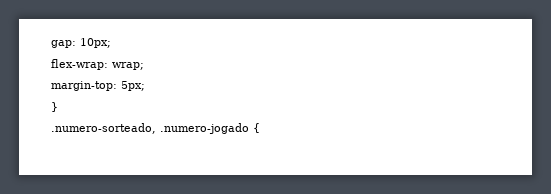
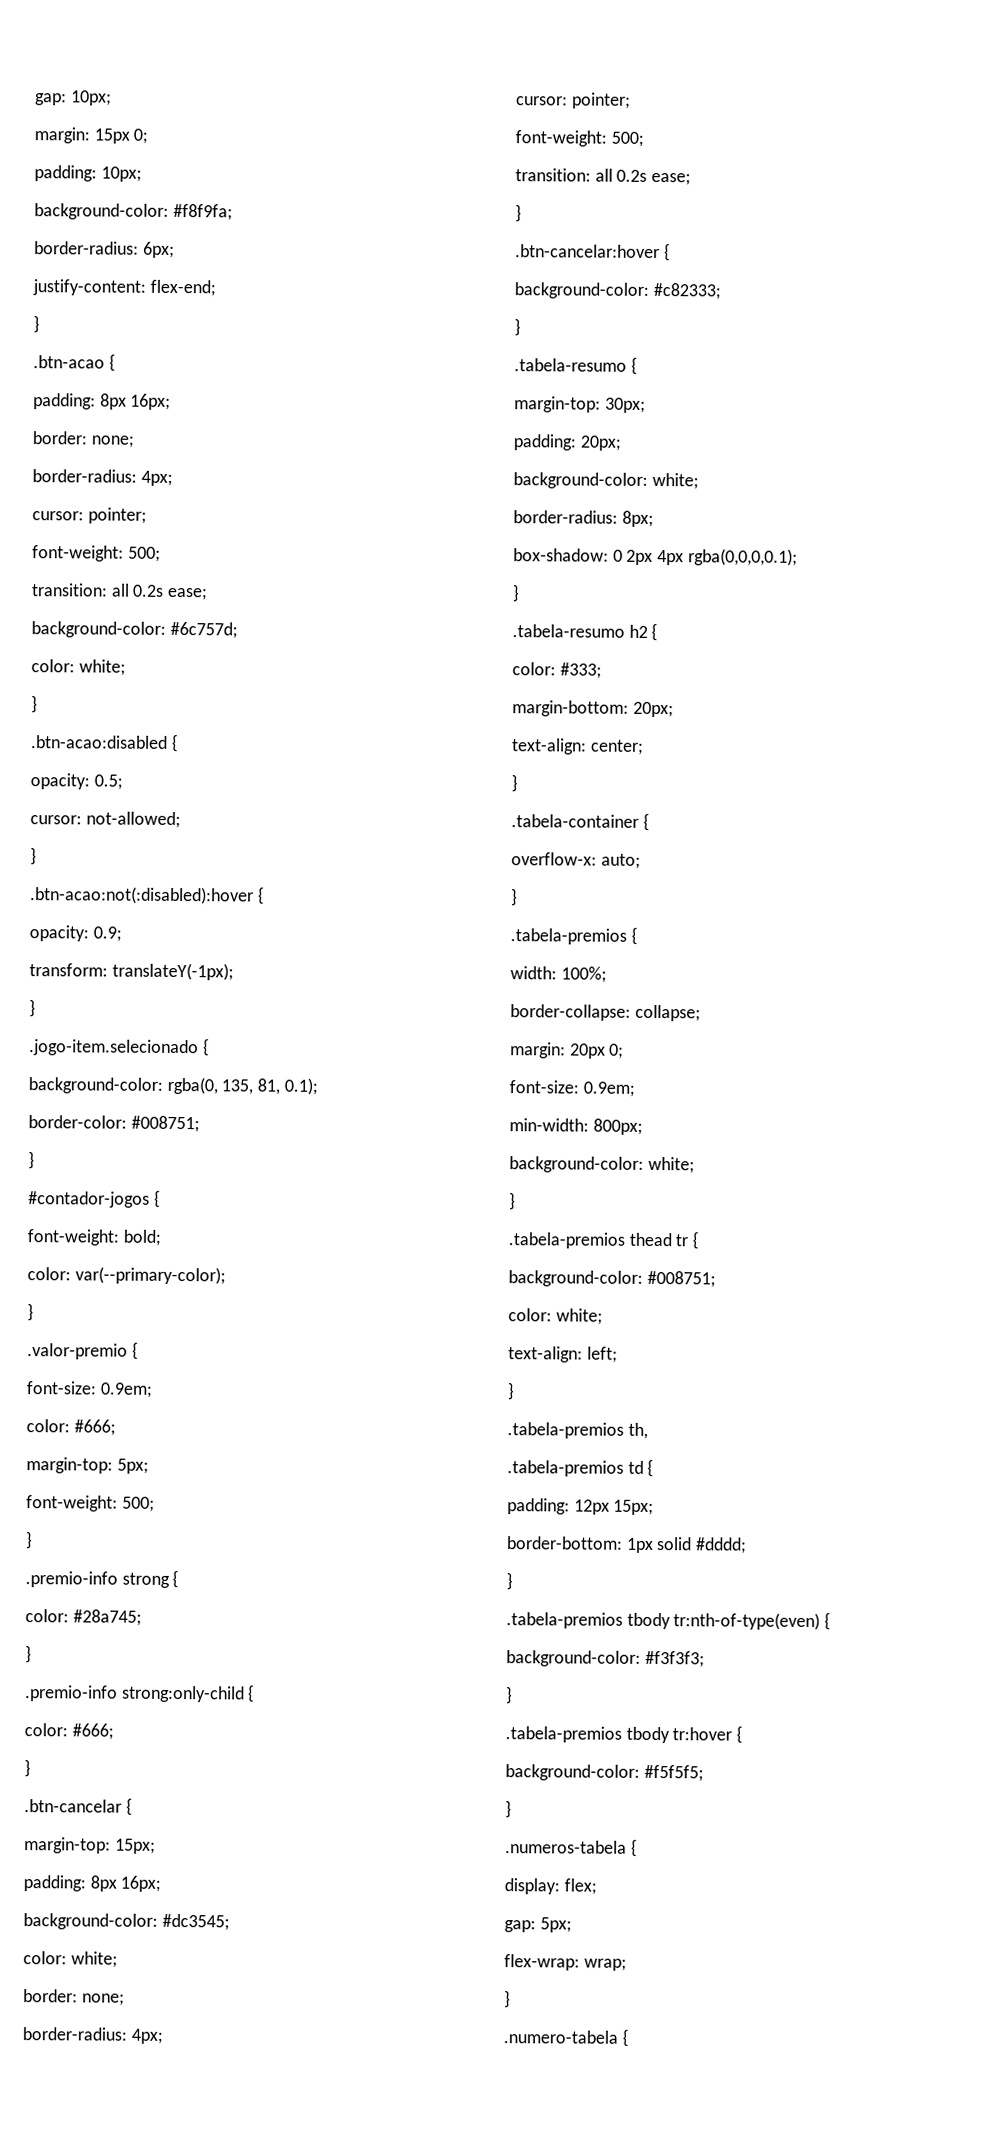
(111, 43) none -> [34,127,149,144] [34,165,142,182] [34,203,233,221] [34,241,175,258] [32,279,216,297] [33,315,40,334] [33,353,116,372] [33,393,172,410] [32,431,134,448] [32,469,173,486] [32,507,147,524] [32,545,161,562] [31,583,209,601] [31,621,238,639] [31,659,126,676] [31,695,38,714] [30,733,179,753] [30,773,123,790] [30,811,181,829] [30,847,37,866] [30,886,265,905] [29,925,122,942] [29,962,234,981] [29,999,36,1018] [29,1038,210,1057] [28,1076,318,1095] [28,1115,200,1133] [28,1151,35,1170] [28,1189,161,1208] [27,1229,161,1246] [27,1266,226,1285] [27,1303,34,1322] [27,1341,139,1360] [26,1381,153,1398] [26,1419,116,1436] [26,1457,149,1474] [26,1495,155,1512] [25,1531,33,1550] [25,1569,180,1589] [25,1609,142,1626] [25,1645,32,1664] [25,1684,256,1703] [24,1723,114,1740] [24,1759,31,1778] [24,1797,133,1816] [24,1837,156,1854] [23,1875,162,1892] [23,1913,230,1931] [23,1951,118,1968] [23,1989,125,2006] [22,2027,163,2044] [516,92,631,109] [515,130,644,147] [515,168,692,186] [515,204,522,223] [515,243,671,262] [514,282,721,300] [514,318,521,337] [514,356,638,375] [514,396,646,413] [513,434,621,451] [513,472,699,490] [513,510,654,527] [513,548,798,566] [512,584,520,603] [512,622,659,642] [512,662,602,679] [512,700,674,718] [511,738,644,755] [511,774,518,793] [511,812,650,831] [511,852,641,869] [511,888,518,907] [510,926,638,945] [510,966,607,983] [510,1004,701,1022] [510,1042,625,1059] [509,1080,635,1097] [509,1118,643,1135] [509,1156,695,1174] [509,1192,516,1211] [508,1231,700,1250] [508,1270,716,1288] [508,1308,603,1325] [508,1346,618,1363] [507,1382,515,1401] [507,1422,648,1439] [507,1458,655,1478] [507,1498,655,1516] [506,1536,748,1554] [506,1572,513,1591] [506,1612,832,1631] [506,1650,705,1668] [505,1686,513,1705] [505,1725,744,1744] [505,1764,704,1782] [505,1800,512,1819] [505,1838,638,1857] [504,1878,597,1895] [504,1917,572,1933] // margin: 15px 0; // padding: 10px; // background-color: #f8f9fa; // border-radius: 6px; // justify-content: flex-end; // } // .btn-acao { // padding: 8px 16px; // border: none; // border-radius: 4px; // cursor: pointer; // font-weight: 500; // transition: all 0.2s ease; // background-color: #6c757d; // color: white; // } // .btn-acao:disabled { // opacity: 0.5; // cursor: not-allowed; // } // .btn-acao:not(:disabled):hover { // opacity: 0.9; // transform: translateY(-1px); // } // .jogo-item.selecionado { // background-color: rgba(0, 135, 81, 0.1); // border-color: #008751; // } // #contador-jogos { // font-weight: bold; // color: var(--primary-color); // } // .valor-premio { // font-size: 0.9em; // color: #666; // margin-top: 5px; // font-weight: 500; // } // .premio-info strong { // color: #28a745; // } // .premio-info strong:only-child { // color: #666; // } // .btn-cancelar { // margin-top: 15px; // padding: 8px 16px; // background-color: #dc3545; // color: white; // border: none; // border-radius: 4px; // cursor: pointer; // font-weight: 500; // transition: all 0.2s ease; // } // .btn-cancelar:hover { // background-color: #c82333; // } // .tabela-resumo { // margin-top: 30px; // padding: 20px; // background-color: white; // border-radius: 8px; // box-shadow: 0 2px 4px rgba(0,0,0,0.1); // } // .tabela-resumo h2 { // color: #333; // margin-bottom: 20px; // text-align: center; // } // .tabela-container { // overflow-x: auto; // } // .tabela-premios { // width: 100%; // border-collapse: collapse; // margin: 20px 0; // font-size: 0.9em; // min-width: 800px; // background-color: white; // } // .tabela-premios thead tr { // background-color: #008751; // color: white; // text-align: left; // } // .tabela-premios th, // .tabela-premios td { // padding: 12px 15px; // border-bottom: 1px solid #dddd; // } // .tabela-premios tbody tr:nth-of-type(even) { // background-color: #f3f3f3; // } // .tabela-premios tbody tr:hover { // background-color: #f5f5f5; // } // .numeros-tabela { // display: flex; // gap: 5px;
[51,81,145,91] [51,102,58,112] [51,123,249,134] // margin-top: 5px; // } // .numero-sorteado, .numero-jogado -> [504,1990,511,2009] [503,2030,618,2044] // } // .numero-tabela

